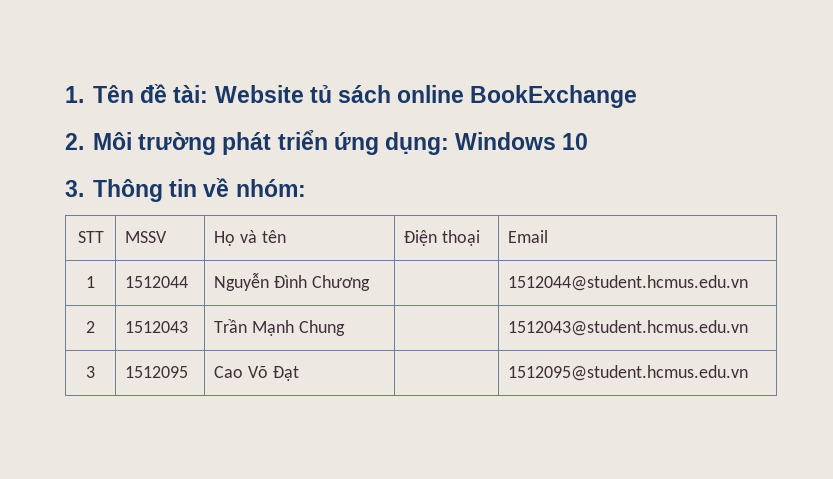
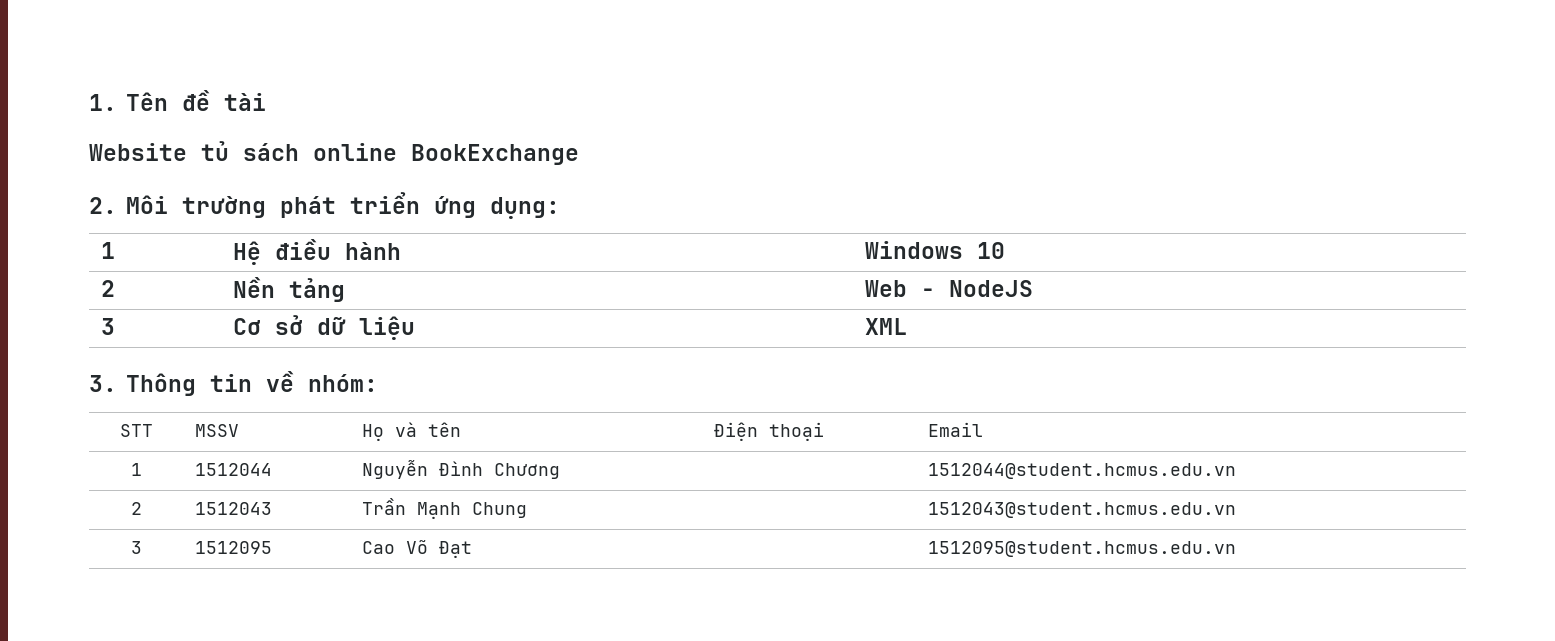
[173,85,209,103] tài: -> [224,93,266,111] tài //
[455,132,589,150] Windows 10 -> [100,242,115,259] [232,239,401,265] [864,241,1005,259] [100,280,115,297] [232,277,345,302] [864,280,1033,297] [100,318,115,335] [232,315,415,340] [864,318,907,335] // 1 | Hệ điều hành | Windows 10 // 2 | Nền tảng | Web - NodeJS // 3 | Cơ sở dữ liệu | XML

